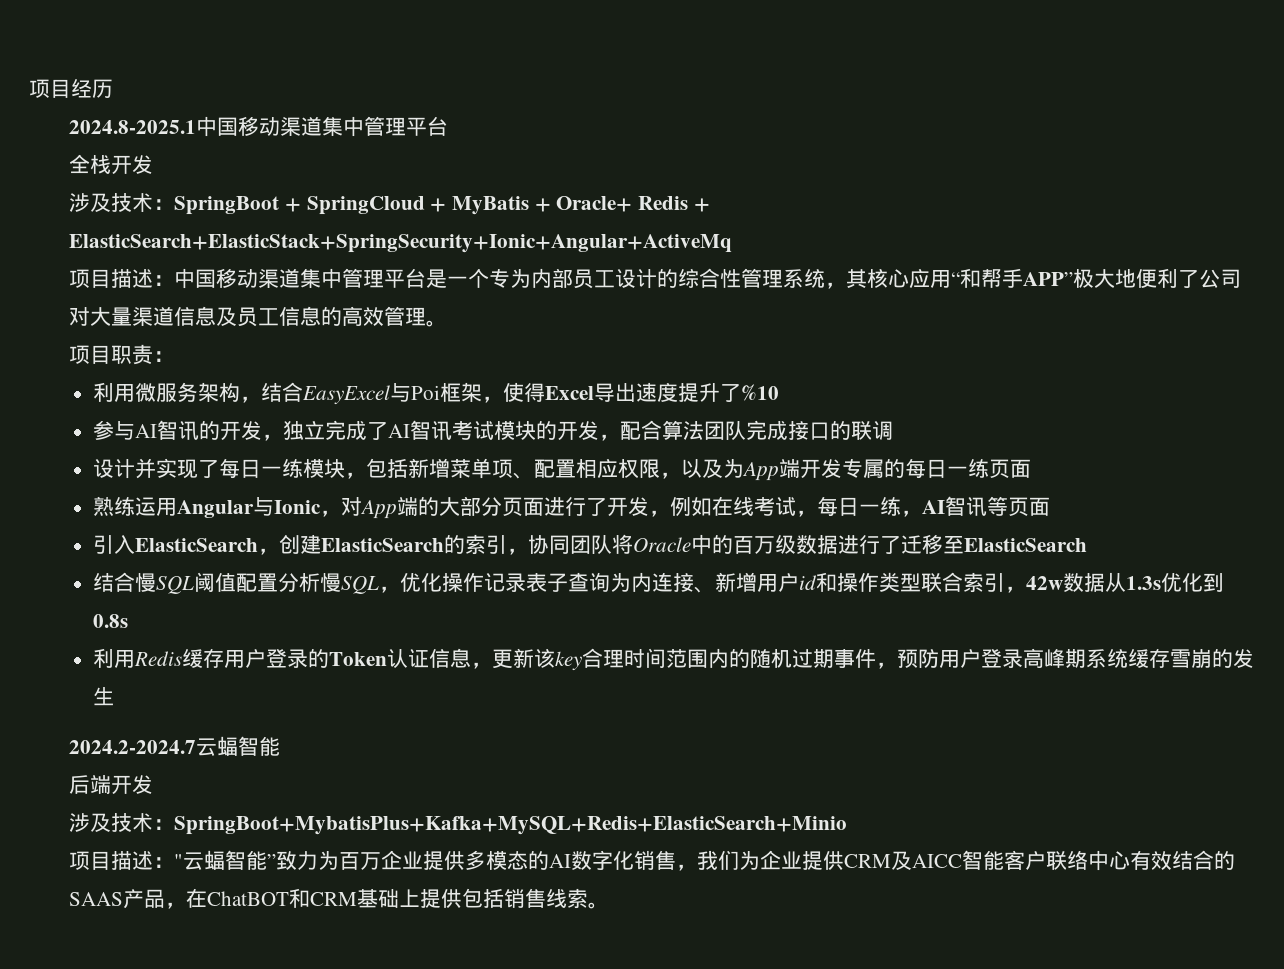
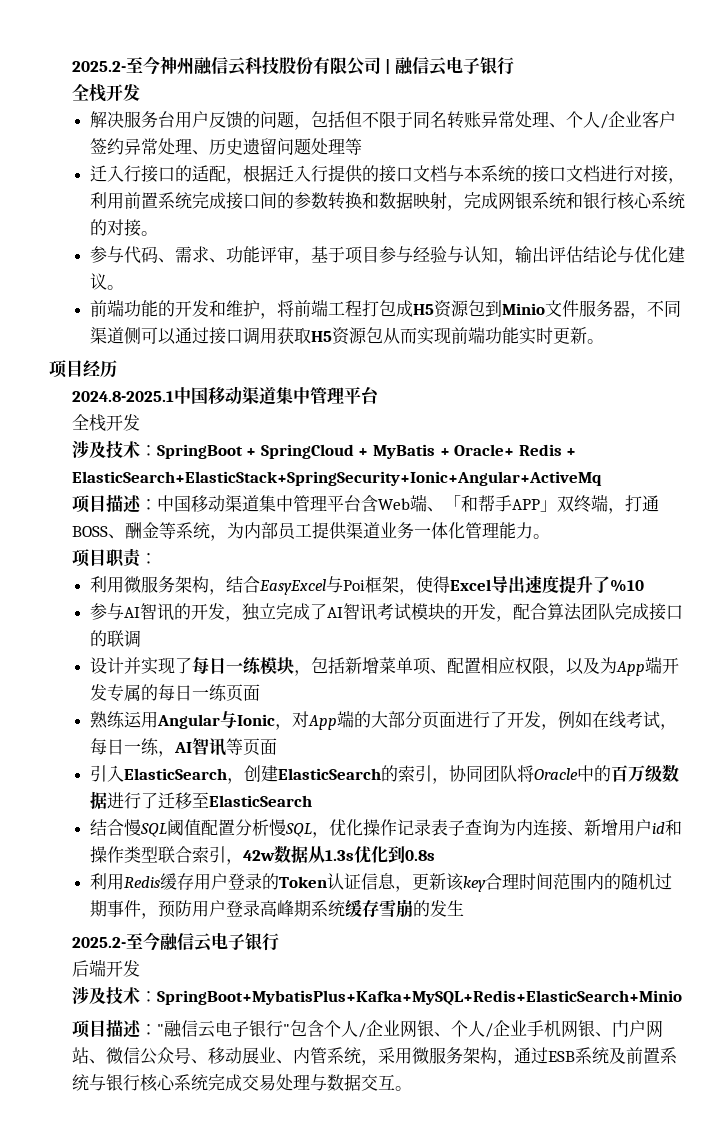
(29, 88) none -> [71,56,514,76] [71,83,140,102] [90,111,677,130] [90,138,363,155] [90,165,686,184] [90,192,686,211] [90,219,159,237] [90,246,686,265] [90,273,125,290] [90,299,682,319] [90,326,605,345] 2025.2-至今神州融信云科技股份有限公司 | 融信云电子银行 // 全栈开发 // 解决服务台用户反馈的问题，包括但不限于同名转账异常处理、个人/企业客户签约异常处理、历史遗留问题处理等 // 迁入行接口的适配，根据迁入行提供的接口文档与本系统的接口文档进行对接，利用前置系统完成接口间的参数转换和数据映射，完成网银系统和银行核心系统的对接。 // 参与代码、需求、功能评审，基于项目参与经验与认知，输出评估结论与优化建议。 // 前端功能的开发和维护，将前端工程打包成H5资源包到Minio文件服务器，不同渠道侧可以通过接口调用获取H5资源包从而实现前端功能实时更新。 //
[426,268,1242,289] [69,306,427,327] 是一个专为内部员工设计的综合性管理系统，其核心应用“和帮手APP”极大地便利了公司对大量渠道信息及员工信息的高效管理 -> [360,494,659,514] [71,522,533,541] 含Web端、「和帮手APP」双终端，打通BOSS、酬金等系统，为内部员工提供渠道业务一体化管理能力
[69,736,281,756] 2024.2-2024.7云蝠智能 -> [71,932,279,952] 2025.2-至今融信云电子银行
[183,850,1236,871] [69,888,589,909] 云蝠智能”致力为百万企业提供多模态的AI数字化销售，我们为企业提供CRM及AICC智能客户联络中心有效结合的SAAS产品，在ChatBOT和CRM基础上提供包括销售线索 -> [163,1020,663,1038] [71,1047,677,1066] [71,1074,395,1092] 融信云电子银行"包含个人/企业网银、个人/企业手机网银、门户网站、微信公众号、移动展业、内管系统，采用微服务架构，通过ESB系统及前置系统与银行核心系统完成交易处理与数据交互

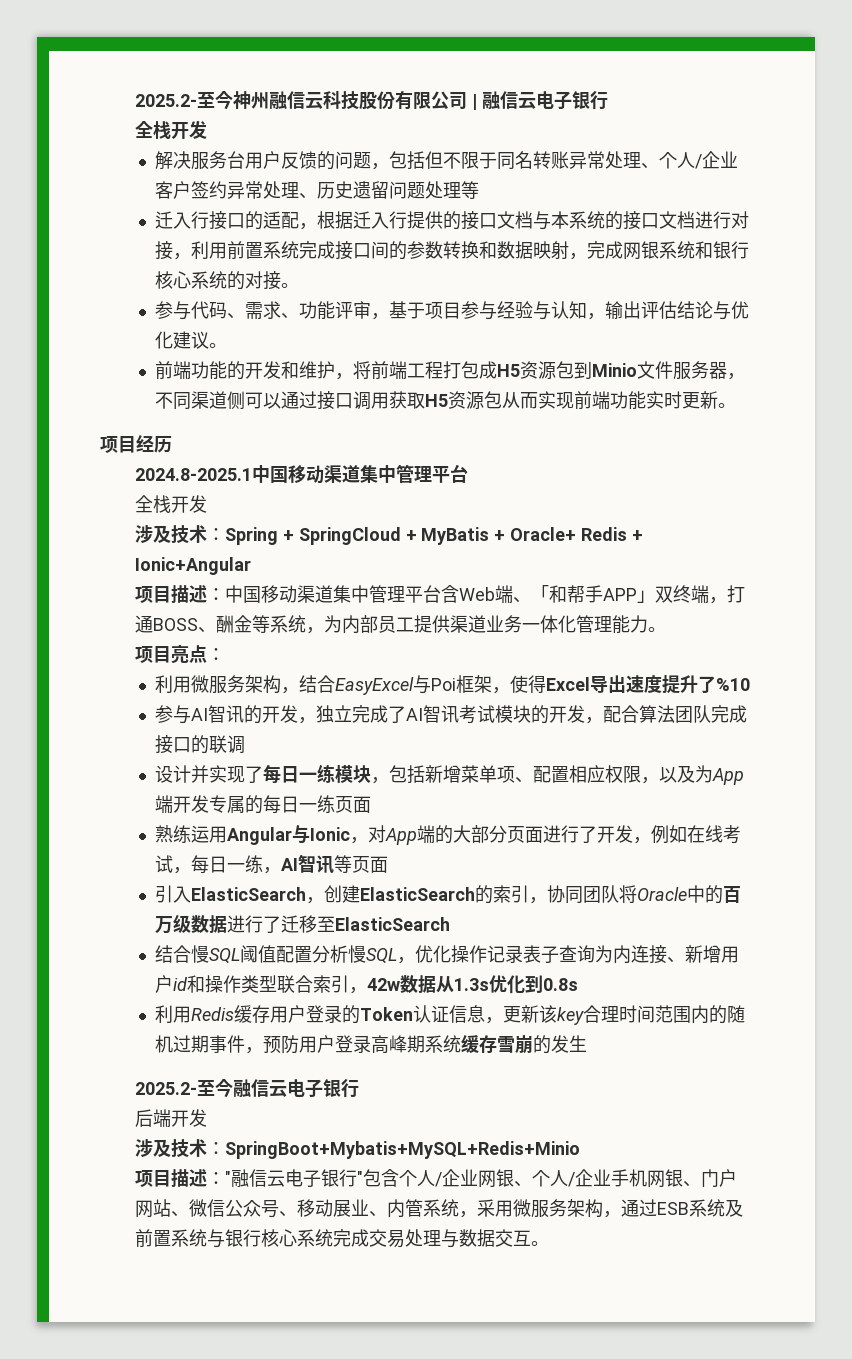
[156,444,243,459] SpringBoot -> [224,527,278,545] Spring
[71,471,602,486] ElasticSearch+ElasticStack+SpringSecurity+Ionic+Angular+ActiveMq -> [134,557,251,575] Ionic+Angular
[105,548,142,568] 职责 -> [170,644,207,664] 亮点
[156,990,682,1006] SpringBoot+MybatisPlus+Kafka+MySQL+Redis+ElasticSearch+Minio -> [224,1141,580,1159] SpringBoot+Mybatis+MySQL+Redis+Minio

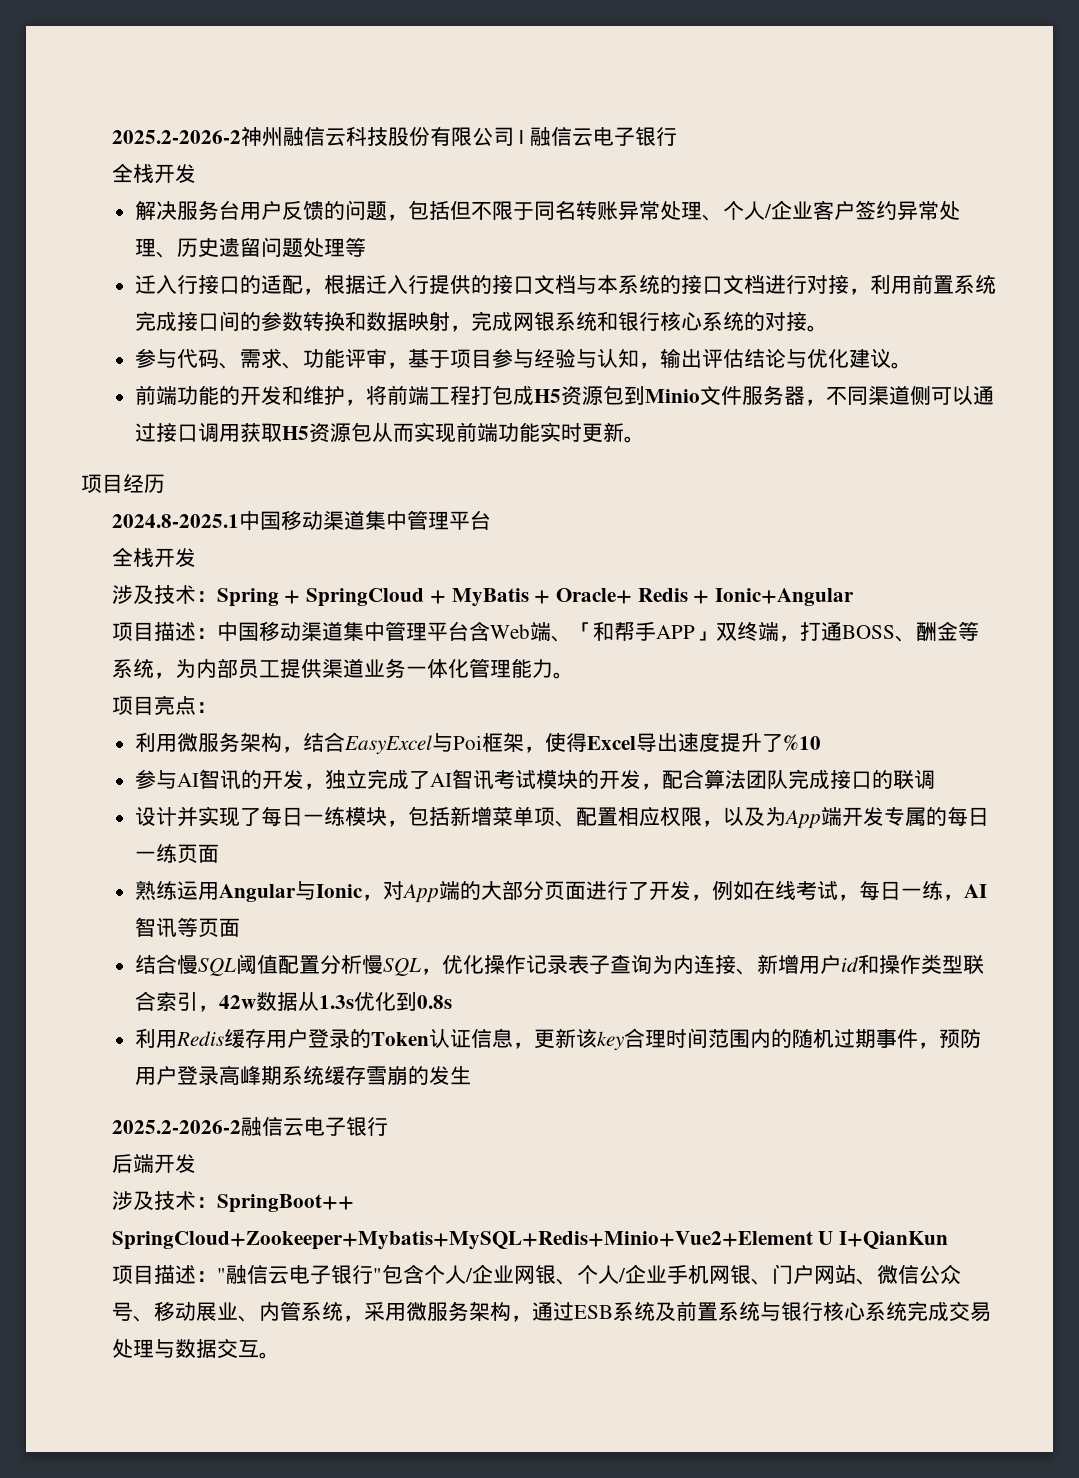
[134,90,233,109] 2025.2-至今 -> [111,130,241,144] 2025.2-2026-2
[154,885,741,904] [154,914,450,934] // 引入ElasticSearch，创建ElasticSearch的索引，协同团队将Oracle中的百万级数据进行了迁移至ElasticSearch -> (240, 927) none
[134,1078,233,1097] 2025.2-至今 -> [111,1120,241,1134] 2025.2-2026-2
[224,1141,580,1159] SpringBoot+Mybatis+MySQL+Redis+Minio -> [216,1194,354,1213] [111,1231,949,1250] SpringBoot++ SpringCloud+Zookeeper+Mybatis+MySQL+Redis+Minio+Vue2+Element U I+QianKun

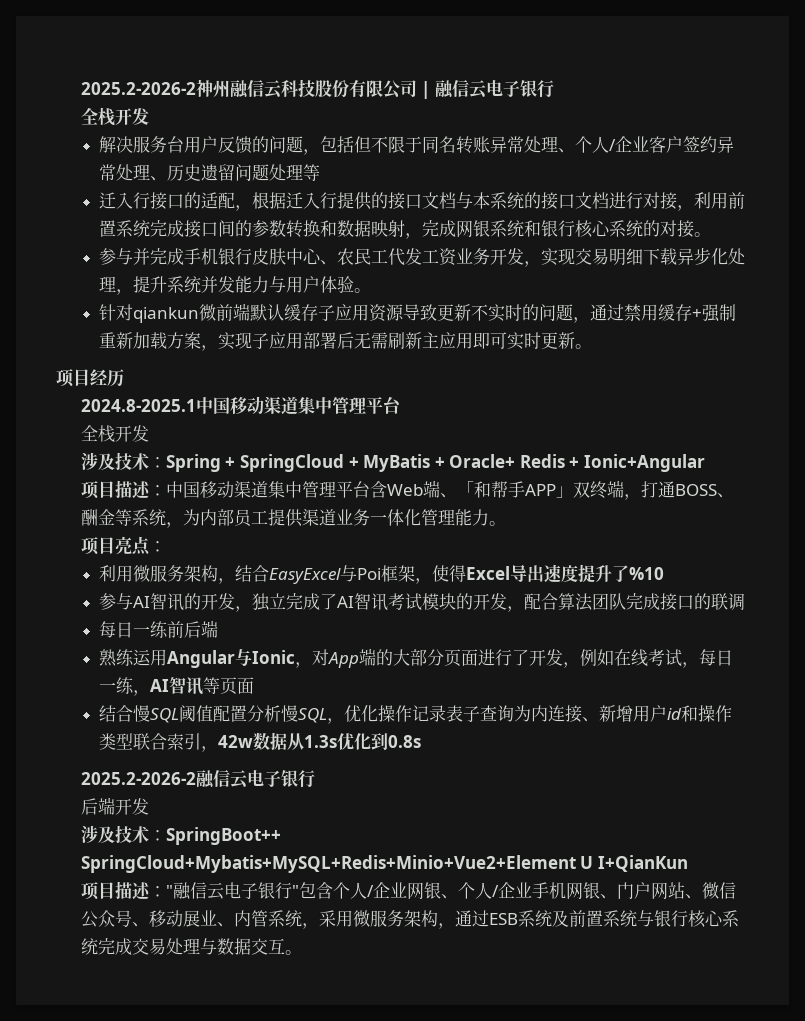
[176,348,912,369] [134,385,994,406] [134,422,540,443] 代码、需求、功能评审，基于项目参与经验与认知，输出评估结论与优化建议。 // 前端功能的开发和维护，将前端工程打包成H5资源包到Minio文件服务器，不同渠道侧可以通过接口调用获取H5资源包从而实现前端功能 -> [133,247,746,267] [99,276,372,295] [99,303,737,323] [99,332,508,351] 并完成手机银行皮肤中心、农民工代发工资业务开发，实现交易明细下载异步化处理，提升系统并发能力与用户体验。 // 针对qiankun微前端默认缓存子应用资源导致更新不实时的问题，通过禁用缓存+强制重新加载方案，实现子应用部署后无需刷新主应用即可
[134,806,989,829] [134,844,219,863] 设计并实现了每日一练模块，包括新增菜单项、配置相应权限，以及为App端开发专属的每日一练页面 -> [99,620,219,638] 每日一练前后端
[134,1028,981,1051] [134,1065,471,1085] // 利用Redis缓存用户登录的Token认证信息，更新该key合理时间范围内的随机过期事件，预防用户登录高峰期系统缓存雪崩的发生 -> (422, 741) none
[111,1231,813,1250] SpringCloud+Zookeeper+Mybatis+MySQL+Redis+Minio+Vue2+Element -> [80,855,576,873] SpringCloud+Mybatis+MySQL+Redis+Minio+Vue2+Element

